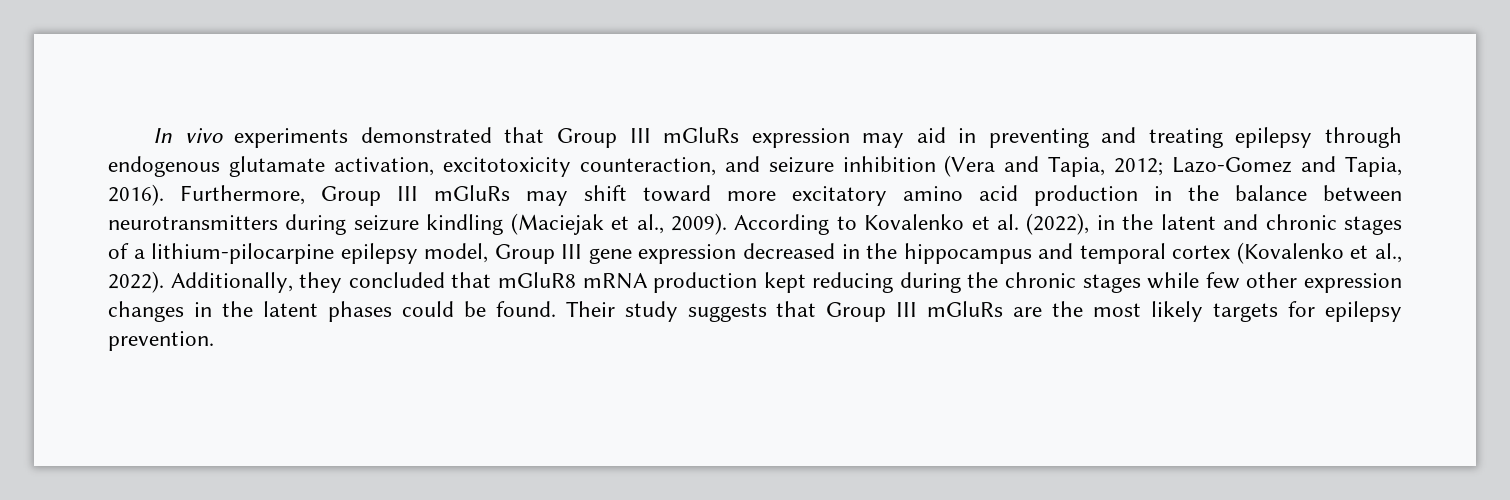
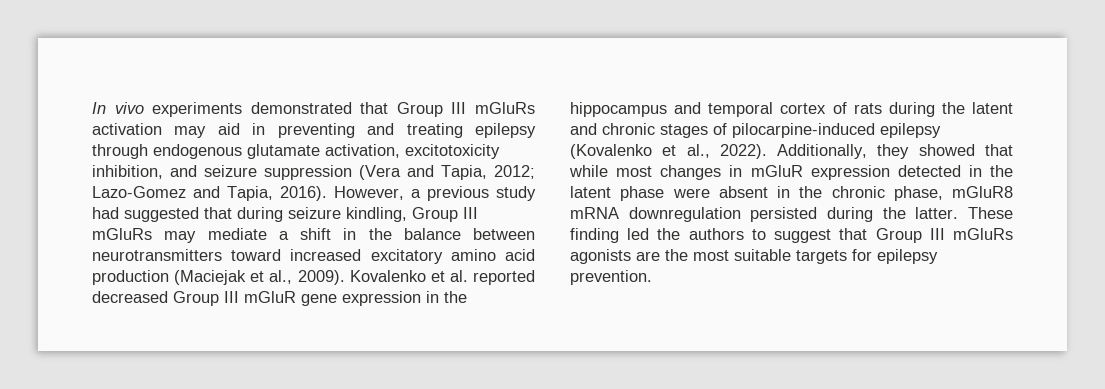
[751,128,850,148] expression -> [92,123,162,135] activation
[579,157,716,176] counteraction, -> [92,165,163,179] inhibition,
[842,156,936,172] inhibition -> [264,165,352,180] suppression
[180,185,1138,206] Furthermore, Group III mGluRs may shift toward more excitatory amino acid production -> [334,186,536,201] [92,207,478,222] [92,228,331,243] However, a previous study had suggested that during seizure kindling, Group III mGluRs may mediate a shift
[285,214,504,235] during seizure kindling -> [231,249,535,264] [92,270,169,285] toward increased excitatory amino acid production
[734,214,857,235] According to -> (345, 277) none
[1026,213,1115,235] (2022), in -> [473,270,535,285] [92,291,467,306] [570,102,935,117] reported decreased Group III mGluR gene expression in the hippocampus and temporal cortex of rats during
[133,243,1231,264] a lithium-pilocarpine epilepsy model, Group III gene expression decreased in the hippocampus and temporal cortex -> [732,123,941,138] pilocarpine-induced epilepsy
[348,272,1402,293] [108,301,1004,322] concluded that mGluR8 mRNA production kept reducing during the chronic stages while few other expression changes in the latent phases could be found. Their study suggests that Group III mGluRs -> [918,144,1013,156] [569,165,1013,180] [570,186,1013,201] [570,207,1013,222] [570,228,1013,243] [570,249,631,264] showed that while most changes in mGluR expression detected in the latent phase were absent in the chronic phase, mGluR8 mRNA downregulation persisted during the latter. These finding led the authors to suggest that Group III mGluRs agonists
[1151,301,1204,322] likely -> [734,249,791,261] suitable

